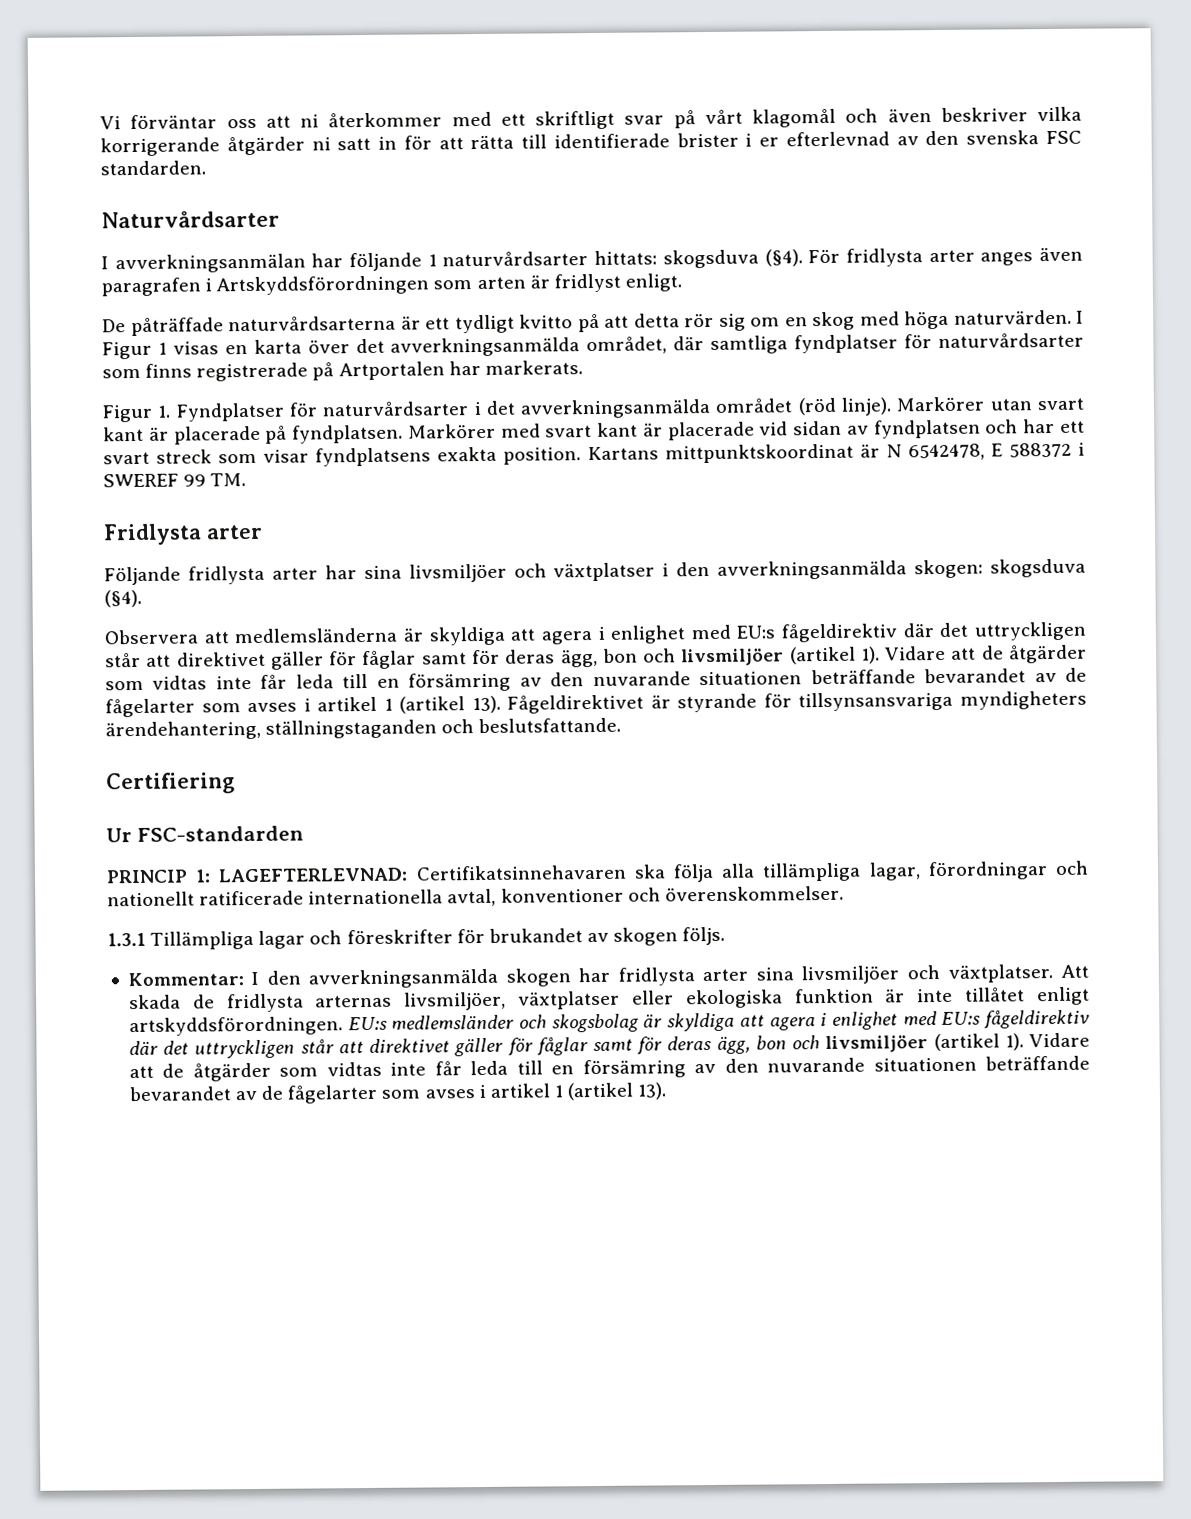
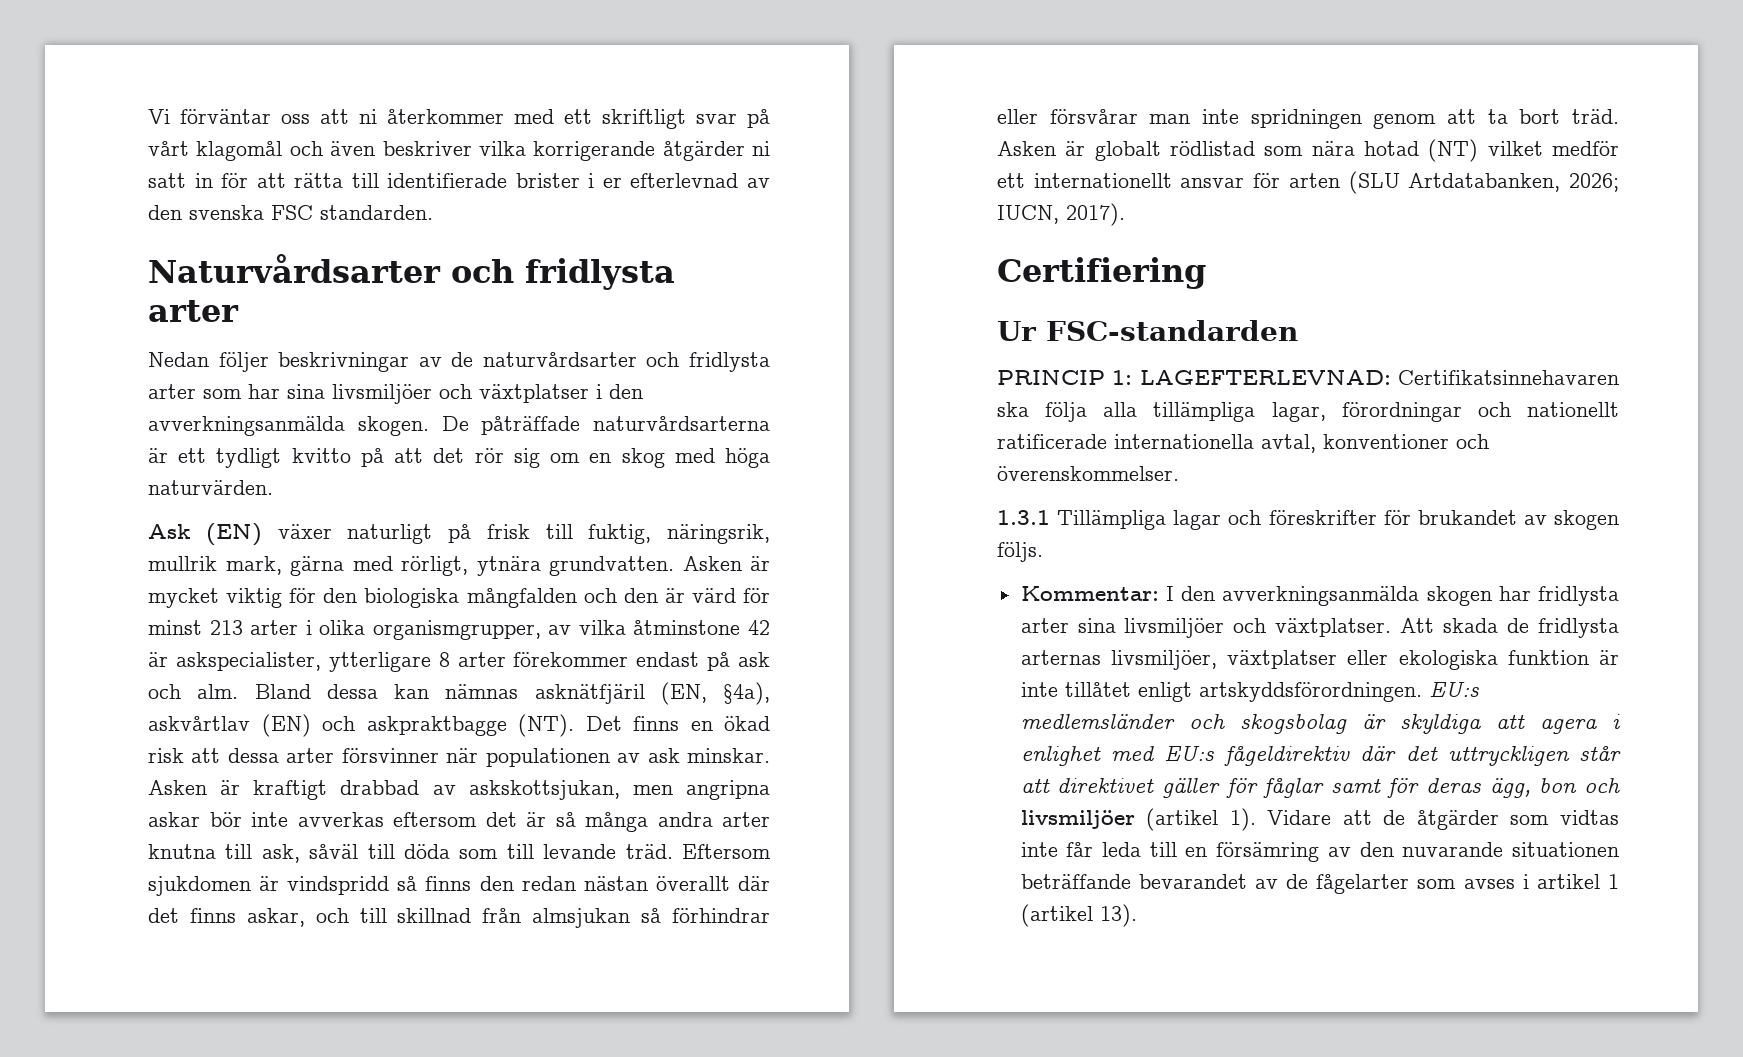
[101,246,1084,274] [101,273,682,297] // I avverkningsanmälan har följande 1 naturvårdsarter hittats: skogsduva (§4). För fridlysta arter anges även paragrafen i Artskyddsförordningen som arten är fridlyst enligt. // -> [451,258,675,290] [148,300,239,322] [148,352,770,372] [148,384,643,404] [148,416,429,436] och fridlysta arter // Nedan följer beskrivningar av de naturvårdsarter och fridlysta arter som har sina livsmiljöer och växtplatser i den avverkningsanmälda skogen.
[633,313,680,328] detta -> [433,448,465,463] det
[1076,310,1084,324] [102,332,1084,360] [102,360,583,382] [102,396,1084,423] [103,418,1085,445] [103,442,1085,467] [103,473,247,488] [103,523,263,546] [104,558,1086,586] [104,589,142,608] [104,621,1086,646] [105,644,1088,670] [105,667,1087,692] [105,690,1087,718] [105,717,622,741] I Figur 1 visas en karta över det avverkningsanmälda området, där samtliga fyndplatser för naturvårdsarter som finns registrerade på Artportalen har markerats. // Figur 1. Fyndplatser för naturvårdsarter i det avverkningsanmälda området (röd linje). Markörer utan svart kant är placerade på fyndplatsen. Markörer med svart kant är placerade vid sidan av fyndplatsen och har ett svart streck som visar fyndplatsens exakta position. Kartans mittpunktskoordinat är N 6542478, E 588372 i SWEREF 99 TM. // Fridlysta arter // Följande fridlysta arter har sina livsmiljöer och växtplatser i den avverkningsanmälda skogen: skogsduva (§4). // Observera att medlemsländerna är skyldiga att agera i enlighet med EU:s fågeldirektiv där det uttryckligen står att direktivet gäller för fåglar samt för deras ägg, bon och livsmiljöer (artikel 1). Vidare att de åtgärder som vidtas inte får leda till en försämring av den nuvarande situationen beträffande bevarandet av de fågelarter som avses i artikel 1 (artikel 13). Fågeldirektivet är styrande för tillsynsansvariga myndigheters ärendehantering, ställningstaganden och beslutsfattande. -> [148,523,770,546] [148,556,770,576] [148,588,771,608] [148,620,770,640] [148,652,770,672] [148,682,770,705] [148,714,770,737] [148,748,771,767] [148,780,770,800] [148,812,770,832] [148,844,771,863] [148,876,770,896] [148,908,771,928] [997,109,1619,129] [997,139,1619,162] [997,171,1619,194] [997,203,1125,226] // Ask (EN) växer naturligt på frisk till fuktig, näringsrik, mullrik mark, gärna med rörligt, ytnära grundvatten. Asken är mycket viktig för den biologiska mångfalden och den är värd för minst 213 arter i olika organismgrupper, av vilka åtminstone 42 är askspecialister, ytterligare 8 arter förekommer endast på ask och alm. Bland dessa kan nämnas asknätfjäril (EN, §4a), askvårtlav (EN) och askpraktbagge (NT). Det finns en ökad risk att dessa arter försvinner när populationen av ask minskar. Asken är kraftigt drabbad av askskottsjukan, men angripna askar bör inte avverkas eftersom det är så många andra arter knutna till ask, såväl till döda som till levande träd. Eftersom sjukdomen är vindspridd så finns den redan nästan överallt där det finns askar, och till skillnad från almsjukan så förhindrar eller försvårar man inte spridningen genom att ta bort träd. Asken är globalt rödlistad som nära hotad (NT) vilket medför ett internationellt ansvar för arten (SLU Artdatabanken, 2026; IUCN, 2017).

